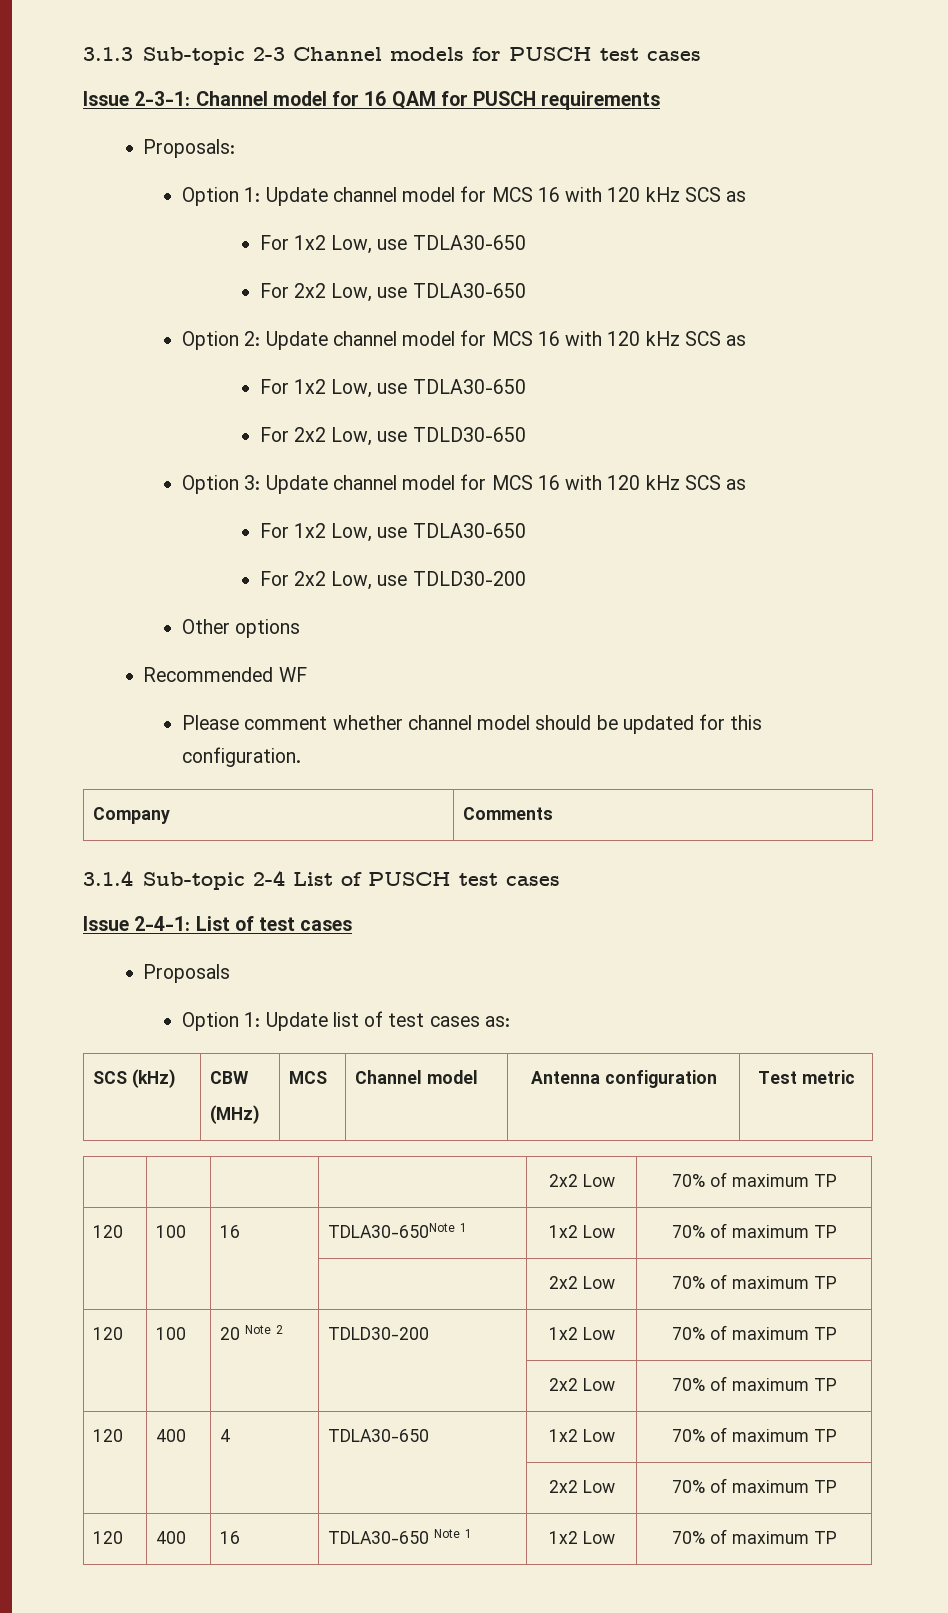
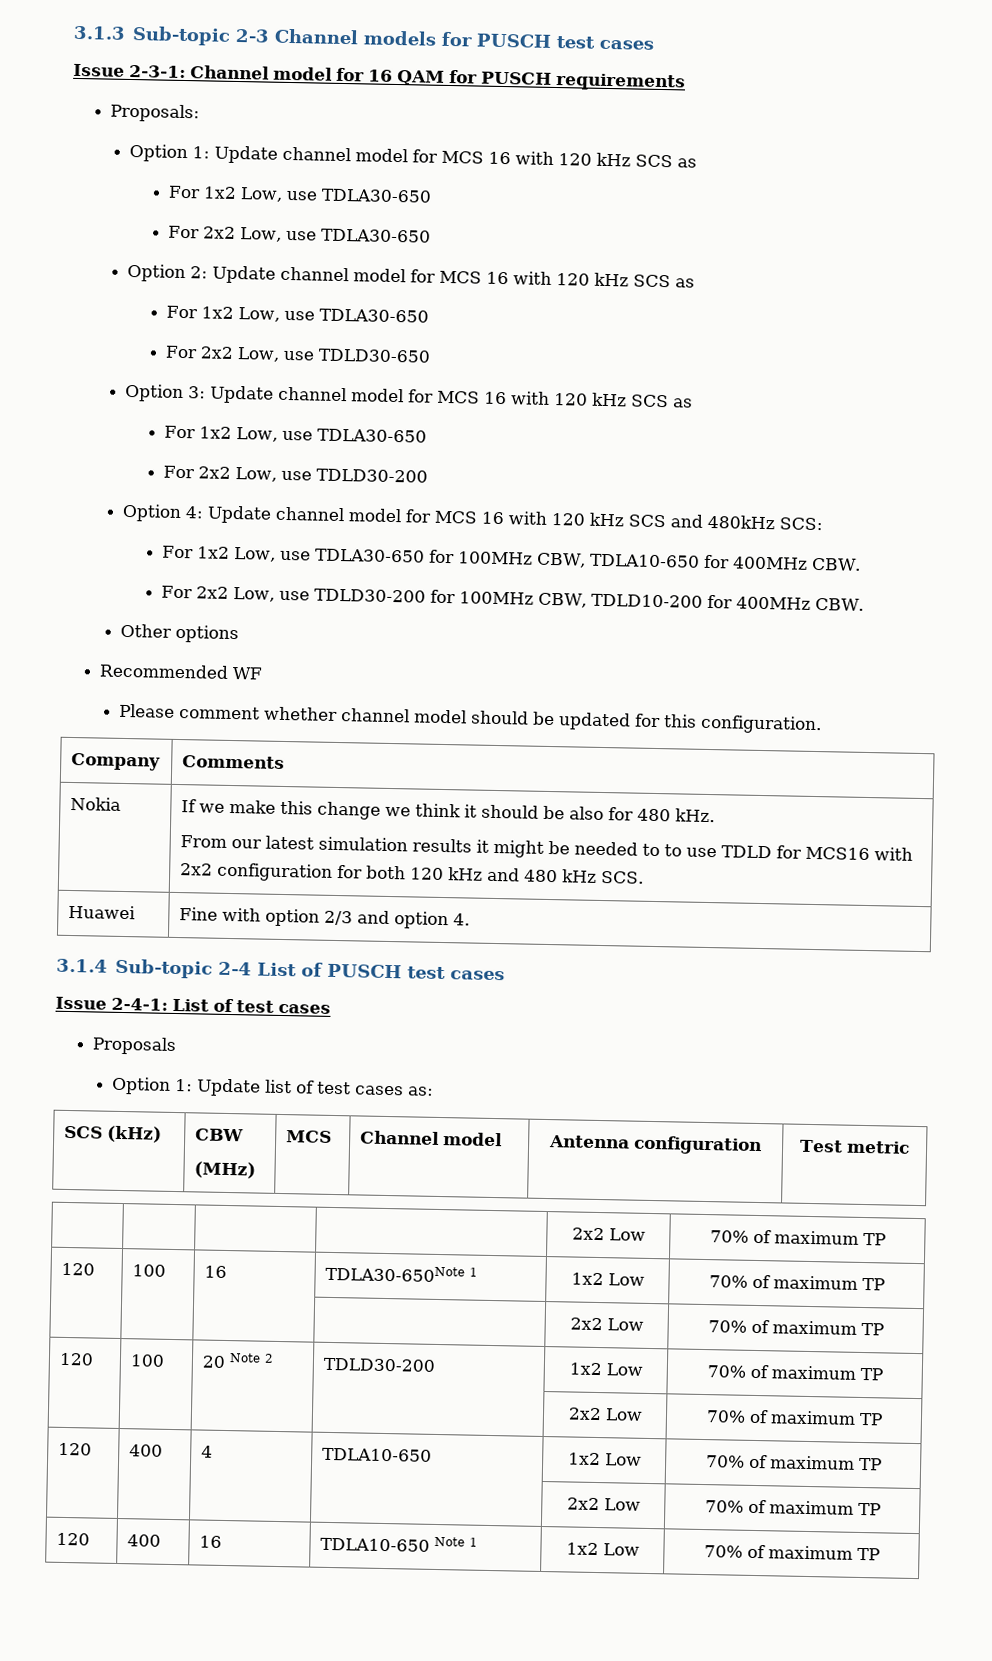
(526, 578) none -> [122,503,824,531] [162,545,862,571] [161,585,865,611] // Option 4: Update channel model for MCS 16 with 120 kHz SCS and 480kHz SCS: // For 1x2 Low, use TDLA30-650 for 100MHz CBW, TDLA10-650 for 400MHz CBW. // For 2x2 Low, use TDLD30-200 for 100MHz CBW, TDLD10-200 for 400MHz CBW.
(554, 813) none -> [70,796,122,811] [181,799,716,823] [180,835,914,861] [180,862,645,884] [68,904,137,920] [179,907,471,930] // Nokia | If we make this change we think it should be also for 480 kHz. // From our latest simulation results it might be needed to to use TDLD for MCS16 with 2x2 configuration for both 120 kHz and 480 kHz SCS. // Huawei | Fine with option 2/3 and option 4.
[328,1429,430,1442] TDLA30-650 -> [322,1447,433,1462] TDLA10-650
[328,1531,430,1544] TDLA30-650 -> [320,1537,431,1552] TDLA10-650

